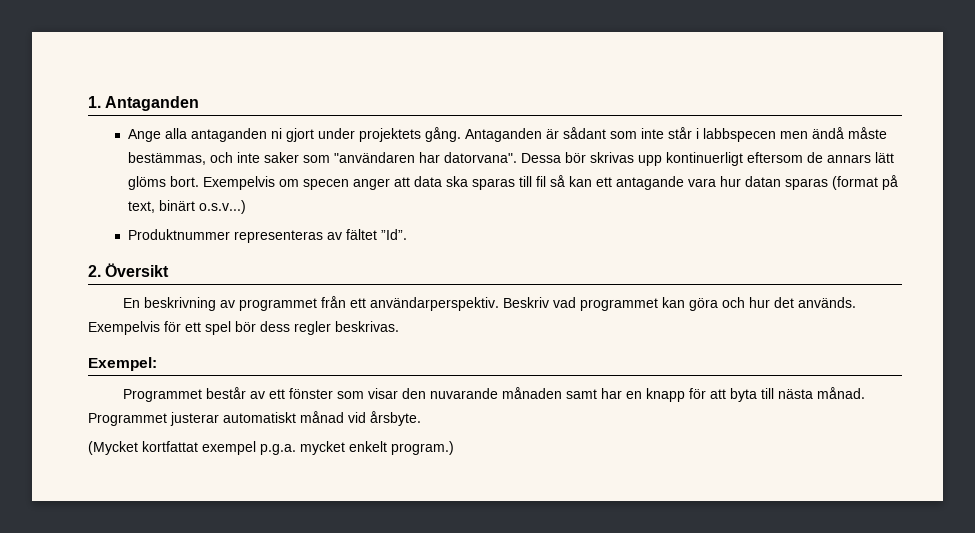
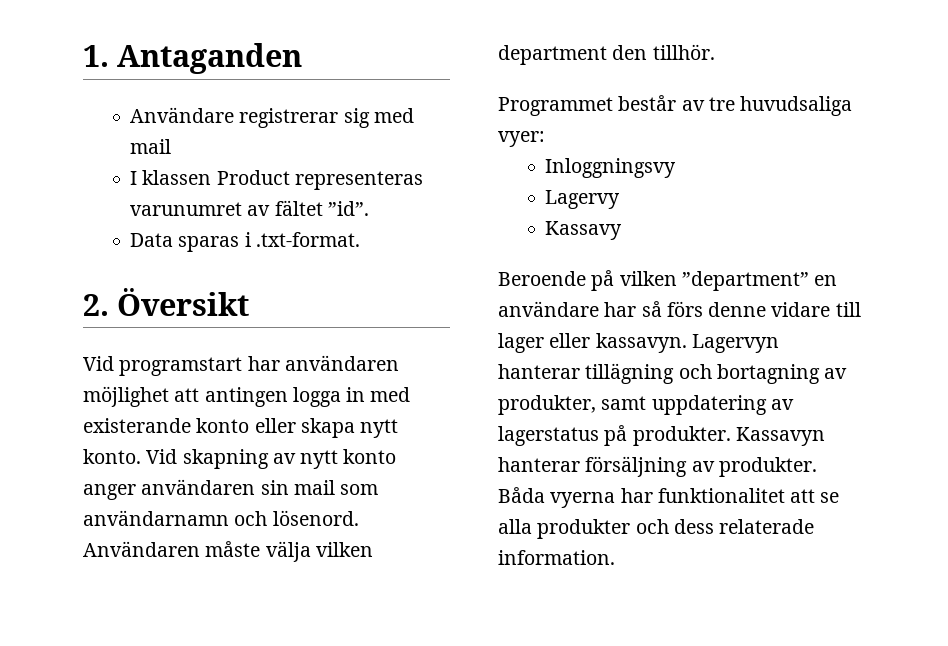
[127,127,887,142] [127,152,894,166] [127,175,898,190] [127,200,246,214] [127,229,407,243] [88,263,170,277] [123,296,857,311] [88,321,399,335] [88,357,157,371] [123,387,866,402] [88,411,421,426] [88,441,454,455] Ange alla antaganden ni gjort under projektets gång. Antaganden är sådant som inte står i labbspecen men ändå måste bestämmas, och inte saker som "användaren har datorvana". Dessa bör skrivas upp kontinuerligt eftersom de annars lätt glöms bort. Exempelvis om specen anger att data ska sparas till fil så kan ett antagande vara hur datan sparas (format på text, binärt o.s.v...) // Produktnummer representeras av fältet ”Id”. // 2. Översikt // En beskrivning av programmet från ett användarperspektiv. Beskriv vad programmet kan göra och hur det används. Exempelvis för ett spel bör dess regler beskrivas. // Exempel: // Programmet består av ett fönster som visar den nuvarande månaden samt har en knapp för att byta till nästa månad. Programmet justerar automatiskt månad vid årsbyte. // (Mycket kortfattat exempel p.g.a. mycket enkelt program.) -> [130,107,414,128] [130,139,172,154] [130,170,423,190] [130,200,369,216] [130,232,360,252] [83,288,250,316] [83,355,399,376] [83,386,411,407] [83,418,399,438] [83,449,397,469] [83,479,379,500] [83,510,359,526] [83,541,373,562] [498,44,715,65] [498,95,853,116] [498,131,545,147] [545,158,677,178] [545,190,621,209] [545,221,623,240] [498,270,838,291] [498,301,861,317] [498,333,779,353] [498,363,848,384] [498,395,794,415] [498,425,825,446] [498,456,817,477] [498,487,840,508] [498,519,815,539] [498,550,615,565] Användare registrerar sig med mail // I klassen Product representeras varunumret av fältet ”id”. // Data sparas i .txt-format. // 2. Översikt // Vid programstart har användaren möjlighet att antingen logga in med existerande konto eller skapa nytt konto. Vid skapning av nytt konto anger användaren sin mail som användarnamn och lösenord. Användaren måste välja vilken department den tillhör. // Programmet består av tre huvudsaliga vyer: // Inloggningsvy // Lagervy // Kassavy // Beroende på vilken ”department” en användare har så förs denne vidare till lager eller kassavyn. Lagervyn hanterar tillägning och bortagning av produkter, samt uppdatering av lagerstatus på produkter. Kassavyn hanterar försäljning av produkter. Båda vyerna har funktionalitet att se alla produkter och dess relaterade information.

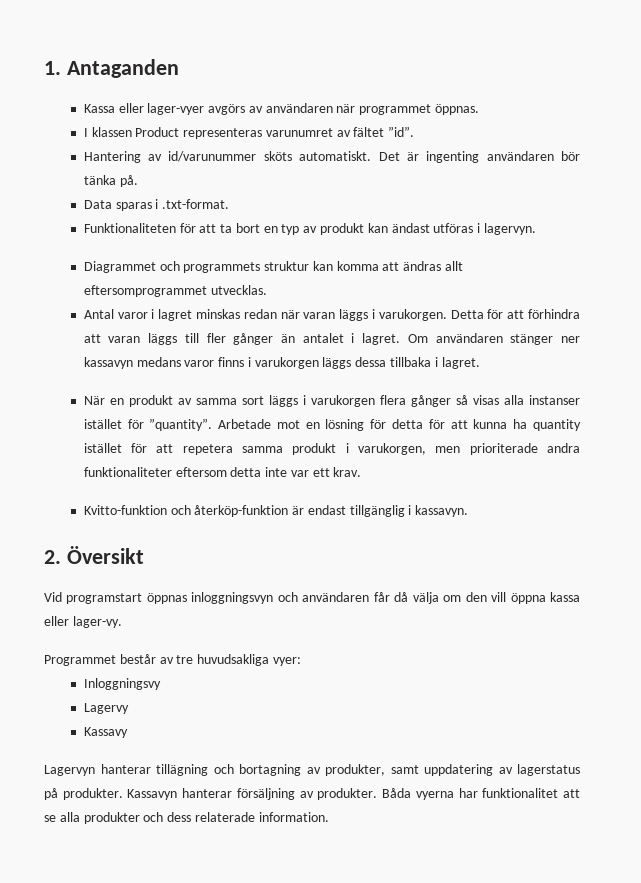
[130,107,414,128] [130,139,172,154] Användare registrerar sig med mail -> [83,103,479,115] Kassa eller lager-vyer avgörs av användaren när programmet öppnas.
[130,232,360,252] [83,288,250,316] [83,355,399,376] [83,386,411,407] [83,418,399,438] [83,449,397,469] [83,479,379,500] [83,510,359,526] [83,541,373,562] [498,44,715,65] Data sparas i .txt-format. // 2. Översikt // Vid programstart har användaren möjlighet att antingen logga in med existerande konto eller skapa nytt konto. Vid skapning av nytt konto anger användaren sin mail som användarnamn och lösenord. Användaren måste välja vilken department den tillhör. -> [83,151,581,163] [83,175,138,187] [83,199,230,211] [83,223,536,235] [83,261,463,273] [83,285,267,297] [83,309,581,321] [83,333,581,345] [83,357,480,369] [83,395,581,407] [83,418,582,431] [83,443,581,455] [83,467,362,477] [83,505,469,517] [44,546,144,564] [44,592,580,604] [44,616,122,628] Hantering av id/varunummer sköts automatiskt. Det är ingenting användaren bör tänka på. // Data sparas i .txt-format. // Funktionaliteten för att ta bort en typ av produkt kan ändast utföras i lagervyn. // Diagrammet och programmets struktur kan komma att ändras allt eftersomprogrammet utvecklas. // Antal varor i lagret minskas redan när varan läggs i varukorgen. Detta för att förhindra att varan läggs till fler gånger än antalet i lagret. Om användaren stänger ner kassavyn medans varor finns i varukorgen läggs dessa tillbaka i lagret. // När en produkt av samma sort läggs i varukorgen flera gånger så visas alla instanser istället för ”quantity”. Arbetade mot en lösning för detta för att kunna ha quantity istället för att repetera samma produkt i varukorgen, men prioriterade andra funktionaliteter eftersom detta inte var ett krav. // Kvitto-funktion och återköp-funktion är endast tillgänglig i kassavyn. // 2. Översikt // Vid programstart öppnas inloggningsvyn och användaren får då välja om den vill öppna kassa eller lager-vy.
[740,96,853,116] huvudsaliga -> [197,654,270,666] huvudsakliga
[498,270,838,291] [498,301,861,317] [498,333,687,353] Beroende på vilken ”department” en användare har så förs denne vidare till lager eller kassavyn. -> (128, 732) none

